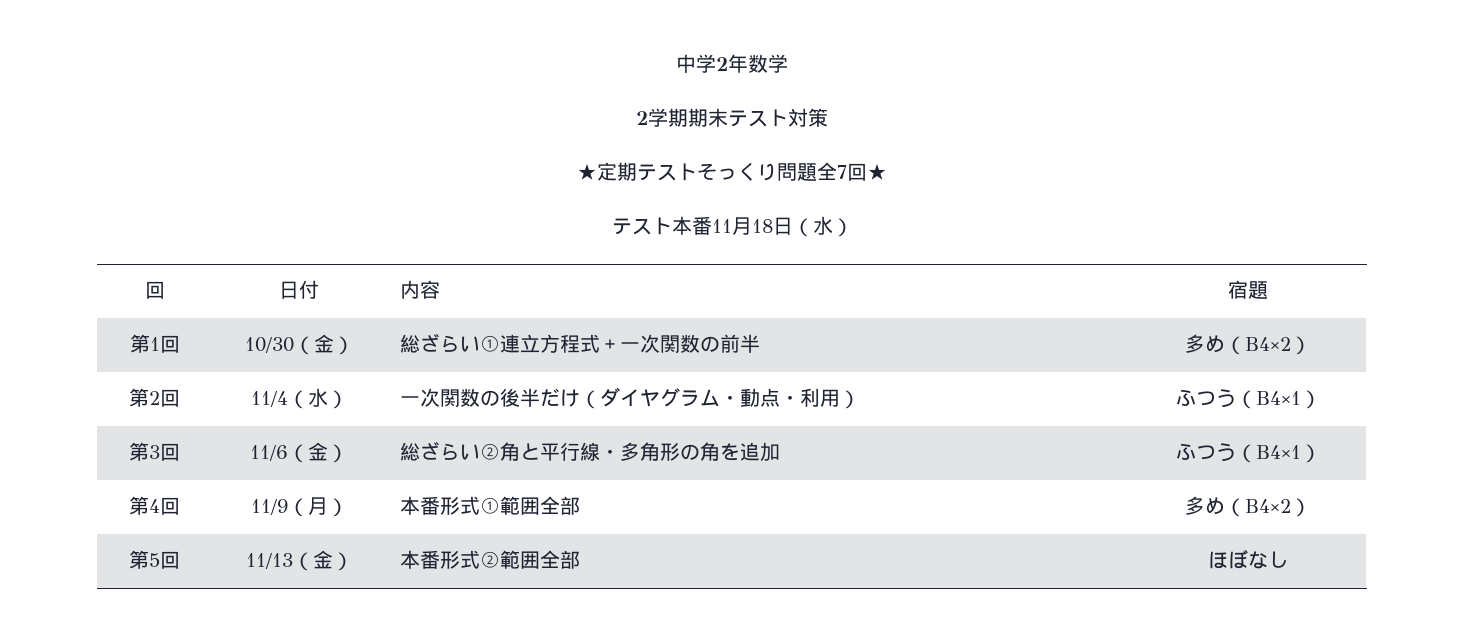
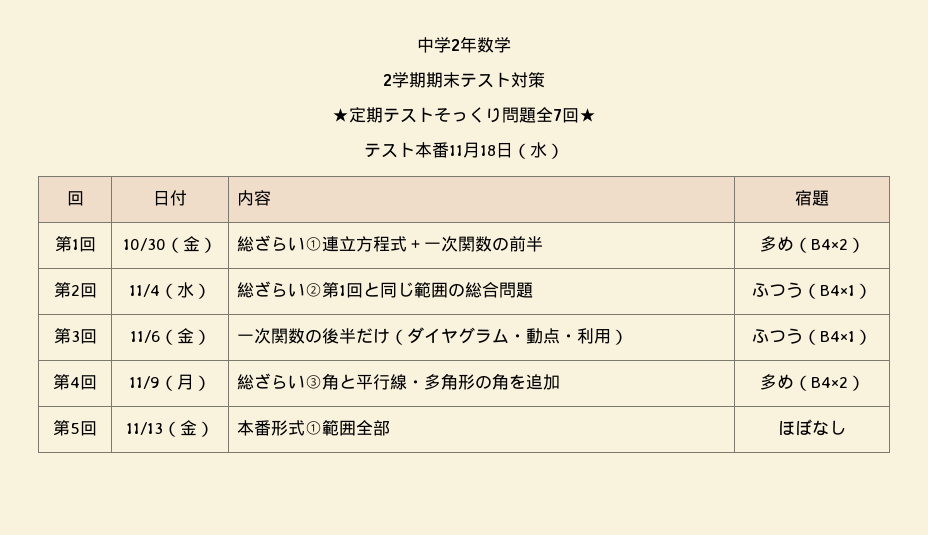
(348, 399) none -> [236,281,533,298] [752,282,872,299] [53,328,97,344] [129,328,211,345] | 総ざらい②第1回と同じ範囲の総合問題 | ふつう（B4×1） // 第3回 | 11/6（金）
[149,443,180,461] [250,442,348,463] [400,441,501,461] 3回 | 11/6（金） | 総ざらい② -> [70,375,97,390] [129,374,211,391] [236,373,322,390] 4回 | 11/9（月） | 総ざらい③
[1175,443,1321,463] [129,496,180,515] [250,497,348,517] [400,496,581,515] | ふつう（B4×1） // 第4回 | 11/9（月） | 本番形式①範囲全部 -> (560, 382) none
[480,551,501,568] ② -> [304,421,322,435] ①

